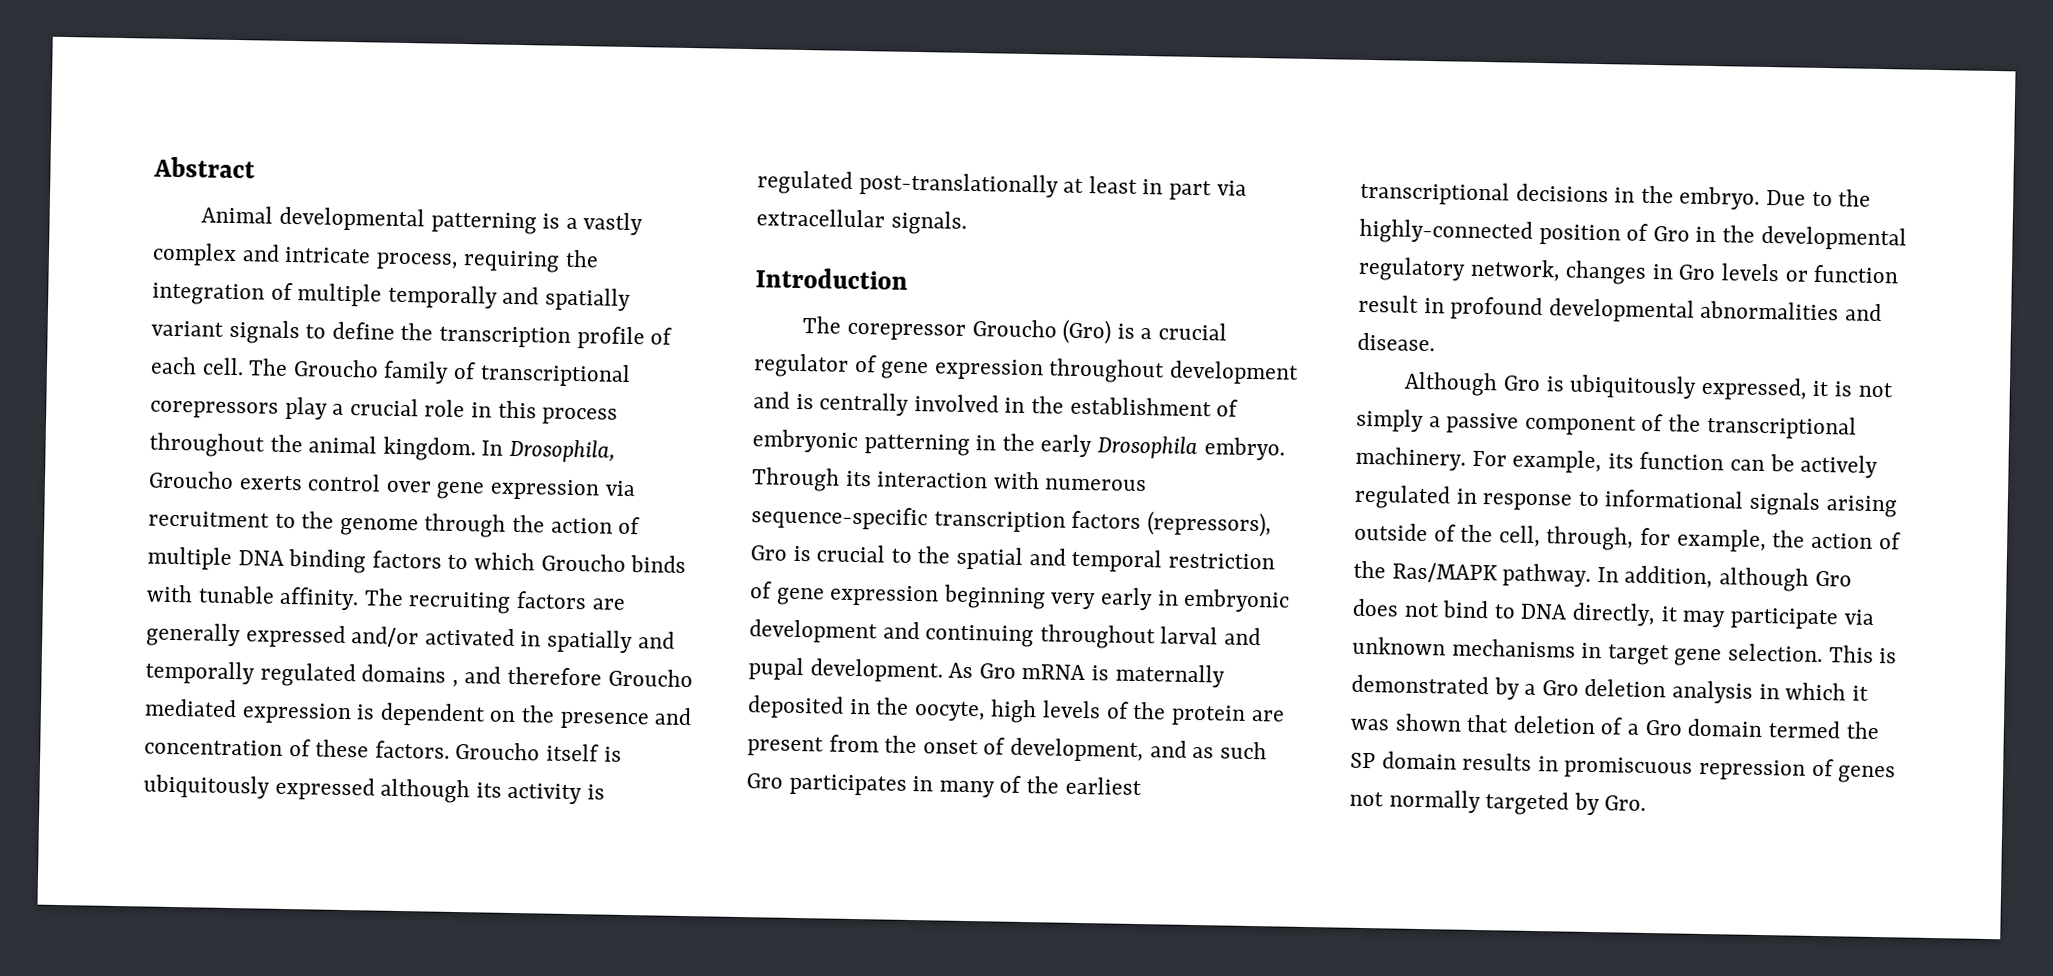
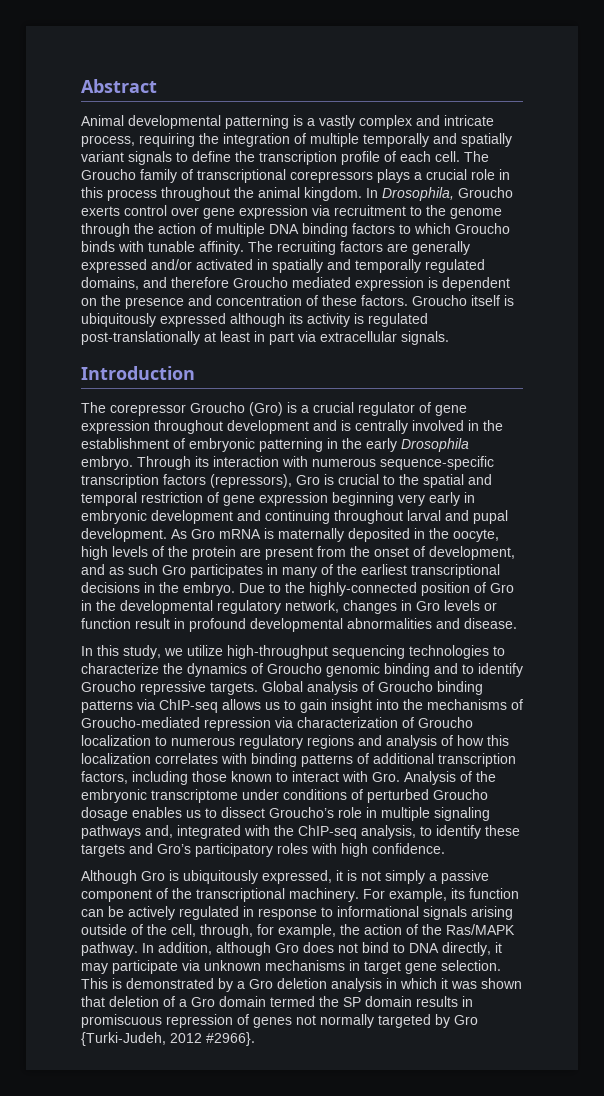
[284,396,328,420] play -> [377,169,410,183] plays
[361,664,459,688] domains , -> [81,277,139,290] domains,
(1435, 342) none -> [81,645,505,659] [81,663,523,677] [81,681,483,695] [81,699,523,713] [81,717,473,731] [81,735,509,749] [81,753,516,767] [81,771,496,785] [81,789,488,803] [81,807,490,821] [81,825,520,839] [81,843,445,857] // In this study, we utilize high-throughput sequencing technologies to characterize the dynamics of Groucho genomic binding and to identify Groucho repressive targets. Global analysis of Groucho binding patterns via ChIP-seq allows us to gain insight into the mechanisms of Groucho-mediated repression via characterization of Groucho localization to numerous regulatory regions and analysis of how this localization correlates with binding patterns of additional transcription factors, including those known to interact with Gro. Analysis of the embryonic transcriptome under conditions of perturbed Groucho dosage enables us to dissect Groucho’s role in multiple signaling pathways and, integrated with the ChIP-seq analysis, to identify these targets and Gro’s participatory roles with high confidence.
[1604,795,1647,811] Gro. -> [454,1015,478,1025] [81,1032,255,1046] Gro {Turki-Judeh, 2012 #2966}.

